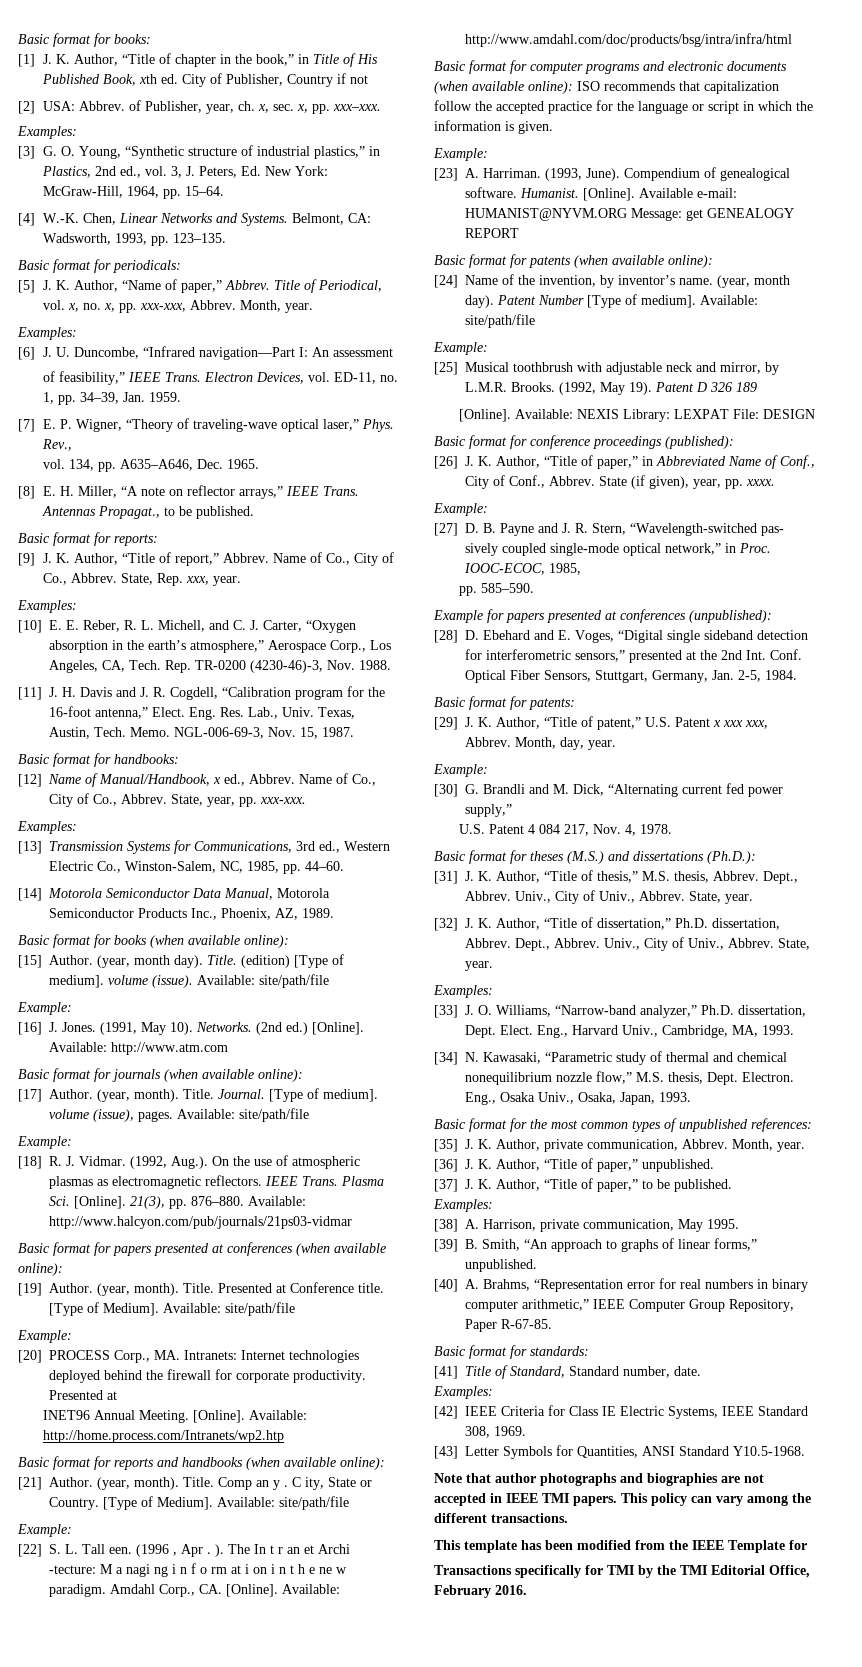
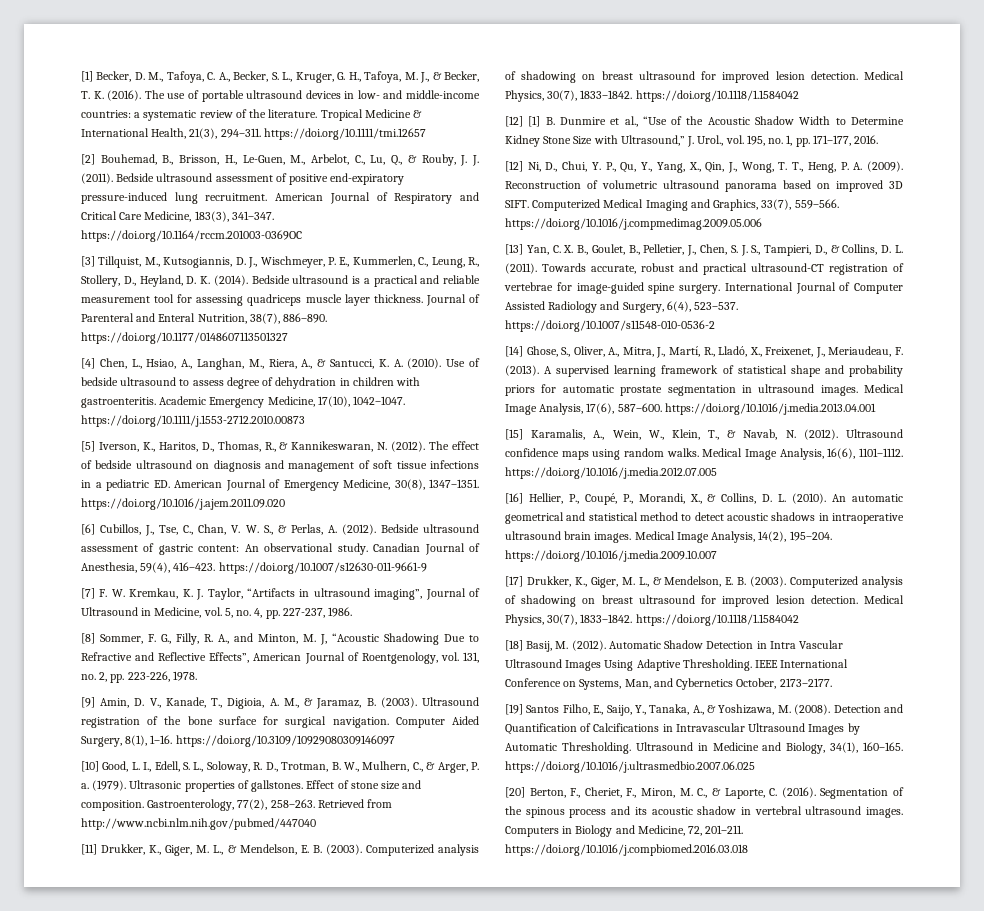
[18,33,151,47] [18,53,378,67] [41,73,368,87] [18,100,381,114] [17,126,77,139] [18,145,380,159] [41,166,328,178] [42,186,224,199] [18,213,371,226] [42,233,226,246] [18,259,181,273] [18,279,382,293] [42,300,313,313] [17,327,77,340] [18,346,393,360] [42,371,398,385] [42,392,181,405] [18,418,394,432] [41,439,72,451] [42,459,259,472] [18,485,359,499] [41,506,254,519] [18,532,158,546] [18,552,394,566] [42,573,241,586] [17,600,77,613] [18,620,356,633] [49,640,391,653] [49,660,391,673] [18,686,385,700] [49,706,355,720] [49,727,354,739] [18,753,179,767] [18,773,376,787] [49,793,306,807] [17,821,77,834] [18,840,390,854] [49,861,344,874] [18,888,330,901] [49,908,334,920] [18,934,289,948] [18,954,344,968] [49,974,329,988] [17,1002,72,1015] [18,1022,364,1035] [49,1042,228,1055] [18,1068,303,1082] [18,1088,378,1102] [49,1108,309,1122] [17,1136,72,1149] [18,1155,360,1169] [49,1175,384,1189] [49,1196,306,1209] [49,1216,352,1229] [18,1242,386,1256] [18,1263,63,1276] [18,1282,384,1296] [49,1302,295,1316] [17,1330,72,1343] [18,1350,359,1363] [49,1369,366,1383] [49,1390,117,1400] [42,1410,307,1423] [42,1430,284,1443] [18,1456,385,1470] [18,1477,372,1490] [49,1496,349,1510] [17,1524,72,1537] [18,1544,350,1557] [49,1563,347,1577] [49,1584,340,1597] [465,33,792,47] [434,60,787,74] [434,81,779,94] [434,100,813,114] [434,120,553,134] [433,148,488,161] [434,167,790,181] [465,187,737,201] [465,208,794,221] [465,228,519,238] [434,254,713,268] [434,274,790,288] [465,294,758,308] [465,314,535,328] [433,342,488,355] [434,362,779,375] [465,382,757,395] [458,409,815,422] [434,435,734,449] [434,455,815,469] [465,475,775,489] [433,503,488,516] [434,523,784,536] [465,543,771,556] [464,563,581,575] [458,583,534,596] [433,609,772,623] [434,630,808,643] [465,649,802,663] [465,670,797,683] [434,696,575,710] [434,716,768,730] [465,737,616,750] [433,764,488,777] [434,783,783,797] [465,804,512,817] [458,824,672,836] [434,850,756,864] [434,870,798,884] [465,890,753,904] [434,917,780,931] [465,937,810,951] [465,961,493,971] [433,985,493,998] [434,1005,806,1018] [465,1025,794,1038] [434,1051,787,1065] [465,1071,794,1085] [465,1092,691,1105] [434,1118,812,1132] [434,1139,805,1152] [434,1158,714,1172] [434,1178,732,1192] [433,1199,493,1212] [434,1219,739,1232] [434,1238,757,1252] [465,1259,537,1272] [434,1278,808,1292] [465,1299,794,1312] [465,1319,552,1332] [434,1345,589,1359] [434,1365,701,1379] [433,1386,493,1399] [434,1405,808,1419] [465,1426,526,1438] [434,1445,805,1459] [434,1473,764,1486] [434,1493,811,1506] [434,1513,568,1523] [434,1540,807,1553] [434,1565,810,1578] [434,1585,527,1598] Basic format for books: // [1] J. K. Author, “Title of chapter in the book,” in Title of His Published Book, xth ed. City of Publisher, Country if not // [2] USA: Abbrev. of Publisher, year, ch. x, sec. x, pp. xxx–xxx. // Examples: // [3] G. O. Young, “Synthetic structure of industrial plastics,” in Plastics, 2nd ed., vol. 3, J. Peters, Ed. New York: McGraw-Hill, 1964, pp. 15–64. // [4] W.-K. Chen, Linear Networks and Systems. Belmont, CA: Wadsworth, 1993, pp. 123–135. // Basic format for periodicals: // [5] J. K. Author, “Name of paper,” Abbrev. Title of Periodical, vol. x, no. x, pp. xxx-xxx, Abbrev. Month, year. // Examples: // [6] J. U. Duncombe, “Infrared navigation—Part I: An assessment // of feasibility,” IEEE Trans. Electron Devices, vol. ED-11, no. 1, pp. 34–39, Jan. 1959. // [7] E. P. Wigner, “Theory of traveling-wave optical laser,” Phys. Rev., // vol. 134, pp. A635–A646, Dec. 1965. // [8] E. H. Miller, “A note on reflector arrays,” IEEE Trans. Antennas Propagat., to be published. // Basic format for reports: // [9] J. K. Author, “Title of report,” Abbrev. Name of Co., City of Co., Abbrev. State, Rep. xxx, year. // Examples: // [10] E. E. Reber, R. L. Michell, and C. J. Carter, “Oxygen absorption in the earth’s atmosphere,” Aerospace Corp., Los Angeles, CA, Tech. Rep. TR-0200 (4230-46)-3, Nov. 1988. // [11] J. H. Davis and J. R. Cogdell, “Calibration program for the 16-foot antenna,” Elect. Eng. Res. Lab., Univ. Texas, Austin, Tech. Memo. NGL-006-69-3, Nov. 15, 1987. // Basic format for handbooks: // [12] Name of Manual/Handbook, x ed., Abbrev. Name of Co., City of Co., Abbrev. State, year, pp. xxx-xxx. // Examples: // [13] Transmission Systems for Communications, 3rd ed., Western Electric Co., Winston-Salem, NC, 1985, pp. 44–60. // [14] Motorola Semiconductor Data Manual, Motorola Semiconductor Products Inc., Phoenix, AZ, 1989. // Basic format for books (when available online): // [15] Author. (year, month day). Title. (edition) [Type of medium]. volume (issue). Available: site/path/file // Example: // [16] J. Jones. (1991, May 10). Networks. (2nd ed.) [Online]. Available: http://www.atm.com // Basic format for journals (when available online): // [17] Author. (year, month). Title. Journal. [Type of medium]. volume (issue), pages. Available: site/path/file // Example: // [18] R. J. Vidmar. (1992, Aug.). On the use of atmospheric plasmas as electromagnetic reflectors. IEEE Trans. Plasma Sci. [Online]. 21(3), pp. 876–880. Available: http://www.halcyon.com/pub/journals/21ps03-vidmar // Basic format for papers presented at conferences (when available online): // [19] Author. (year, month). Title. Presented at Conference title. [Type of Medium]. Available: site/path/file // Example: // [20] PROCESS Corp., MA. Intranets: Internet technologies deployed behind the firewall for corporate productivity. Presented at // INET96 Annual Meeting. [Online]. Available: http://home.process.com/Intranets/wp2.htp // Basic format for reports and handbooks (when available online): // [21] Author. (year, month). Title. Comp an y . C ity, State or Country. [Type of Medium]. Available: site/path/file // Example: // [22] S. L. Tall een. (1996 , Apr . ). The In t r an et Archi -tecture: M a nagi ng i n f o rm at i on i n t h e ne w paradigm. Amdahl Corp., CA. [Online]. Available: http://www.amdahl.com/doc/products/bsg/intra/infra/html // Basic format for computer programs and electronic documents (when available online): ISO recommends that capitalization follow the accepted practice for the language or script in which the information is given. // Example: // [23] A. Harriman. (1993, June). Compendium of genealogical software. Humanist. [Online]. Available e-mail: HUMANIST@NYVM.ORG Message: get GENEALOGY REPORT // Basic format for patents (when available online): // [24] Name of the invention, by inventor’s name. (year, month day). Patent Number [Type of medium]. Available: site/path/file // Example: // [25] Musical toothbrush with adjustable neck and mirror, by L.M.R. Brooks. (1992, May 19). Patent D 326 189 // [Online]. Available: NEXIS Library: LEXPAT File: DESIGN // Basic format for conference proceedings (published): // [26] J. K. Author, “Title of paper,” in Abbreviated Name of Conf., City of Conf., Abbrev. State (if given), year, pp. xxxx. // Example: // [27] D. B. Payne and J. R. Stern, “Wavelength-switched pas- sively coupled single-mode optical network,” in Proc. IOOC-ECOC, 1985, // pp. 585–590. // Example for papers presented at conferences (unpublished): // [28] D. Ebehard and E. Voges, “Digital single sideband detection for interferometric sensors,” presented at the 2nd Int. Conf. Optical Fiber Sensors, Stuttgart, Germany, Jan. 2-5, 1984. // Basic format for patents: // [29] J. K. Author, “Title of patent,” U.S. Patent x xxx xxx, Abbrev. Month, day, year. // Example: // [30] G. Brandli and M. Dick, “Alternating current fed power supply,” // U.S. Patent 4 084 217, Nov. 4, 1978. // Basic format for theses (M.S.) and dissertations (Ph.D.): // [31] J. K. Author, “Title of thesis,” M.S. thesis, Abbrev. Dept., Abbrev. Univ., City of Univ., Abbrev. State, year. // [32] J. K. Author, “Title of dissertation,” Ph.D. dissertation, Abbrev. Dept., Abbrev. Univ., City of Univ., Abbrev. State, year. // Examples: // [33] J. O. Williams, “Narrow-band analyzer,” Ph.D. dissertation, Dept. Elect. Eng., Harvard Univ., Cambridge, MA, 1993. // [34] N. Kawasaki, “Parametric study of thermal and chemical nonequilibrium nozzle flow,” M.S. thesis, Dept. Electron. Eng., Osaka Univ., Osaka, Japan, 1993. // Basic format for the most common types of unpublished references: // [35] J. K. Author, private communication, Abbrev. Month, year. // [36] J. K. Author, “Title of paper,” unpublished. // [37] J. K. Author, “Title of paper,” to be published. // Examples: // [38] A. Harrison, private communication, May 1995. // [39] B. Smith, “An approach to graphs of linear forms,” unpublished. // [40] A. Brahms, “Representation error for real numbers in binary computer arithmetic,” IEEE Computer Group Repository, Paper R-67-85. // Basic format for standards: // [41] Title of Standard, Standard number, date. // Examples: // [42] IEEE Criteria for Class IE Electric Systems, IEEE Standard 308, 1969. // [43] Letter Symbols for Quantities, ANSI Standard Y10.5-1968. // Note that author photographs and biographies are not accepted in IEEE TMI papers. This policy can vary among the different transactions. // This template has been modified from the IEEE Template for // Transactions specifically for TMI by the TMI Editorial Office, February 2016. -> [81,71,479,83] [81,90,480,102] [81,109,423,121] [81,128,426,140] [81,154,480,166] [81,173,405,185] [81,192,480,204] [81,211,274,222] [81,230,302,242] [81,256,480,268] [81,275,480,287] [81,294,480,306] [81,313,328,324] [81,332,288,344] [81,358,481,370] [81,377,421,389] [81,396,406,408] [81,415,305,427] [81,441,480,452] [81,460,479,472] [81,479,479,491] [81,498,285,510] [81,524,479,536] [81,543,480,555] [81,562,427,574] [81,588,481,600] [81,607,353,619] [81,633,479,645] [81,652,479,664] [81,671,197,683] [81,697,479,709] [81,716,479,728] [81,735,395,747] [81,761,480,773] [81,780,422,792] [81,799,393,811] [81,818,316,830] [81,844,479,856] [505,71,904,83] [505,90,799,102] [505,116,905,127] [505,135,879,147] [505,161,904,173] [505,180,903,192] [505,199,839,211] [505,218,762,230] [505,244,903,256] [505,263,904,275] [504,282,903,294] [505,301,739,313] [505,320,715,332] [505,346,903,358] [505,365,903,377] [505,384,904,396] [505,403,876,415] [505,429,903,440] [505,448,903,460] [505,467,717,479] [505,493,903,505] [505,512,904,524] [505,531,832,543] [505,550,717,562] [505,576,903,588] [505,595,904,607] [505,614,799,626] [505,640,844,652] [505,659,849,671] [505,678,832,690] [505,704,903,716] [505,723,860,735] [505,742,903,754] [505,761,755,773] [505,787,905,799] [505,806,903,818] [505,825,744,837] [505,844,748,856] [1] Becker, D. M., Tafoya, C. A., Becker, S. L., Kruger, G. H., Tafoya, M. J., & Becker, T. K. (2016). The use of portable ultrasound devices in low- and middle-income countries: a systematic review of the literature. Tropical Medicine & International Health, 21(3), 294–311. https://doi.org/10.1111/tmi.12657 // [2] Bouhemad, B., Brisson, H., Le-Guen, M., Arbelot, C., Lu, Q., & Rouby, J. J. (2011). Bedside ultrasound assessment of positive end-expiratory pressure-induced lung recruitment. American Journal of Respiratory and Critical Care Medicine, 183(3), 341–347. https://doi.org/10.1164/rccm.201003-0369OC // [3] Tillquist, M., Kutsogiannis, D. J., Wischmeyer, P. E., Kummerlen, C., Leung, R., Stollery, D., Heyland, D. K. (2014). Bedside ultrasound is a practical and reliable measurement tool for assessing quadriceps muscle layer thickness. Journal of Parenteral and Enteral Nutrition, 38(7), 886–890. https://doi.org/10.1177/0148607113501327 // [4] Chen, L., Hsiao, A., Langhan, M., Riera, A., & Santucci, K. A. (2010). Use of bedside ultrasound to assess degree of dehydration in children with gastroenteritis. Academic Emergency Medicine, 17(10), 1042–1047. https://doi.org/10.1111/j.1553-2712.2010.00873 // [5] Iverson, K., Haritos, D., Thomas, R., & Kannikeswaran, N. (2012). The effect of bedside ultrasound on diagnosis and management of soft tissue infections in a pediatric ED. American Journal of Emergency Medicine, 30(8), 1347–1351. https://doi.org/10.1016/j.ajem.2011.09.020 // [6] Cubillos, J., Tse, C., Chan, V. W. S., & Perlas, A. (2012). Bedside ultrasound assessment of gastric content: An observational study. Canadian Journal of Anesthesia, 59(4), 416–423. https://doi.org/10.1007/s12630-011-9661-9 // [7] F. W. Kremkau, K. J. Taylor, “Artifacts in ultrasound imaging”, Journal of Ultrasound in Medicine, vol. 5, no. 4, pp. 227-237, 1986. // [8] Sommer, F. G., Filly, R. A., and Minton, M. J, “Acoustic Shadowing Due to Refractive and Reflective Effects”, American Journal of Roentgenology, vol. 131, no. 2, pp. 223-226, 1978. // [9] Amin, D. V., Kanade, T., Digioia, A. M., & Jaramaz, B. (2003). Ultrasound registration of the bone surface for surgical navigation. Computer Aided Surgery, 8(1), 1–16. https://doi.org/10.3109/10929080309146097 // [10] Good, L. I., Edell, S. L., Soloway, R. D., Trotman, B. W., Mulhern, C., & Arger, P. a. (1979). Ultrasonic properties of gallstones. Effect of stone size and composition. Gastroenterology, 77(2), 258–263. Retrieved from http://www.ncbi.nlm.nih.gov/pubmed/447040 // [11] Drukker, K., Giger, M. L., & Mendelson, E. B. (2003). Computerized analysis of shadowing on breast ultrasound for improved lesion detection. Medical Physics, 30(7), 1833–1842. https://doi.org/10.1118/1.1584042 // [12] [1] B. Dunmire et al., “Use of the Acoustic Shadow Width to Determine Kidney Stone Size with Ultrasound,” J. Urol., vol. 195, no. 1, pp. 171–177, 2016. // [12] Ni, D., Chui, Y. P., Qu, Y., Yang, X., Qin, J., Wong, T. T., Heng, P. A. (2009). Reconstruction of volumetric ultrasound panorama based on improved 3D SIFT. Computerized Medical Imaging and Graphics, 33(7), 559–566. https://doi.org/10.1016/j.compmedimag.2009.05.006 // [13] Yan, C. X. B., Goulet, B., Pelletier, J., Chen, S. J. S., Tampieri, D., & Collins, D. L. (2011). Towards accurate, robust and practical ultrasound-CT registration of vertebrae for image-guided spine surgery. International Journal of Computer Assisted Radiology and Surgery, 6(4), 523–537. https://doi.org/10.1007/s11548-010-0536-2 // [14] Ghose, S., Oliver, A., Mitra, J., Martí, R., Lladó, X., Freixenet, J., Meriaudeau, F. (2013). A supervised learning framework of statistical shape and probability priors for automatic prostate segmentation in ultrasound images. Medical Image Analysis, 17(6), 587–600. https://doi.org/10.1016/j.media.2013.04.001 // [15] Karamalis, A., Wein, W., Klein, T., & Navab, N. (2012). Ultrasound confidence maps using random walks. Medical Image Analysis, 16(6), 1101–1112. https://doi.org/10.1016/j.media.2012.07.005 // [16] Hellier, P., Coupé, P., Morandi, X., & Collins, D. L. (2010). An automatic geometrical and statistical method to detect acoustic shadows in intraoperative ultrasound brain images. Medical Image Analysis, 14(2), 195–204. https://doi.org/10.1016/j.media.2009.10.007 // [17] Drukker, K., Giger, M. L., & Mendelson, E. B. (2003). Computerized analysis of shadowing on breast ultrasound for improved lesion detection. Medical Physics, 30(7), 1833–1842. https://doi.org/10.1118/1.1584042 // [18] Basij, M. (2012). Automatic Shadow Detection in Intra Vascular Ultrasound Images Using Adaptive Thresholding. IEEE International Conference on Systems, Man, and Cybernetics October, 2173–2177. // [19] Santos Filho, E., Saijo, Y., Tanaka, A., & Yoshizawa, M. (2008). Detection and Quantification of Calcifications in Intravascular Ultrasound Images by Automatic Thresholding. Ultrasound in Medicine and Biology, 34(1), 160–165. https://doi.org/10.1016/j.ultrasmedbio.2007.06.025 // [20] Berton, F., Cheriet, F., Miron, M. C., & Laporte, C. (2016). Segmentation of the spinous process and its acoustic shadow in vertebral ultrasound images. Computers in Biology and Medicine, 72, 201–211. https://doi.org/10.1016/j.compbiomed.2016.03.018

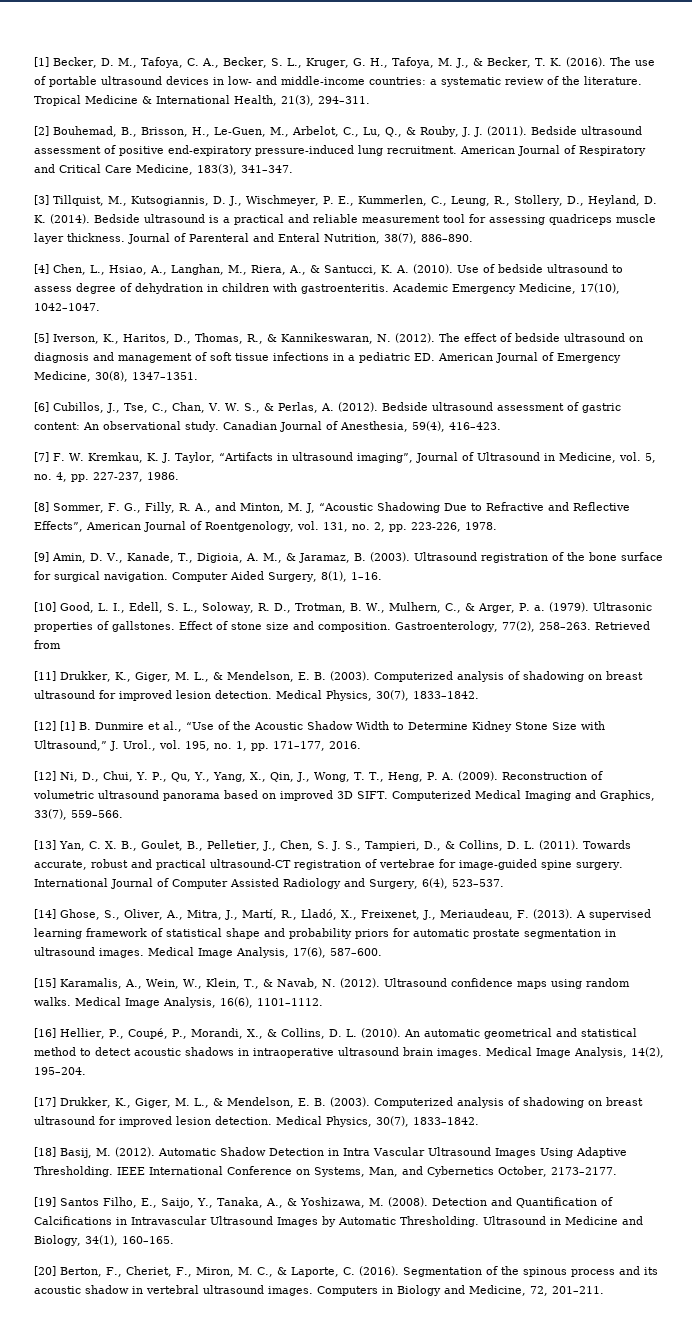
[263,128,426,140] https://doi.org/10.1111/tmi.12657 -> (370, 100) none
[81,230,302,242] https://doi.org/10.1164/rccm.201003-0369OC -> (293, 169) none
[81,332,288,344] https://doi.org/10.1177/0148607113501327 -> (473, 238) none
[81,415,305,427] https://doi.org/10.1111/j.1553-2712.2010.00873 -> (100, 307) none
[81,498,285,510] https://doi.org/10.1016/j.ajem.2011.09.020 -> (198, 376) none
[218,562,427,574] https://doi.org/10.1007/s12630-011-9661-9 -> (501, 426) none
[175,735,395,747] https://doi.org/10.3109/10929080309146097 -> (382, 576) none
[81,818,316,830] http://www.ncbi.nlm.nih.gov/pubmed/447040 -> (61, 644) none
[635,90,799,102] https://doi.org/10.1118/1.1584042 -> (479, 695) none
[505,218,762,230] https://doi.org/10.1016/j.compmedimag.2009.05.006 -> (123, 814) none
[505,320,715,332] https://doi.org/10.1007/s11548-010-0536-2 -> (504, 883) none
[664,403,876,415] https://doi.org/10.1016/j.media.2013.04.001 -> (382, 952) none
[505,467,717,479] https://doi.org/10.1016/j.media.2012.07.005 -> (323, 1002) none
[505,550,717,562] https://doi.org/10.1016/j.media.2009.10.007 -> (86, 1071) none
[635,614,799,626] https://doi.org/10.1118/1.1584042 -> (479, 1121) none
[505,761,755,773] https://doi.org/10.1016/j.ultrasmedbio.2007.06.025 -> (174, 1240) none
[505,844,748,856] https://doi.org/10.1016/j.compbiomed.2016.03.018 -> (604, 1290) none

